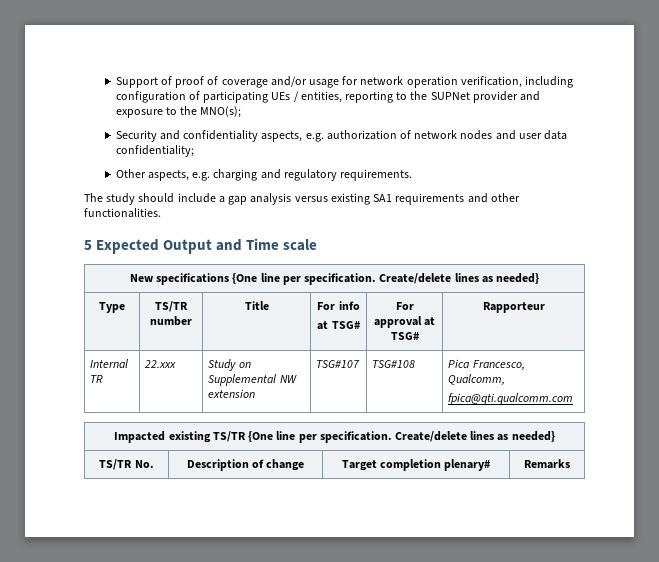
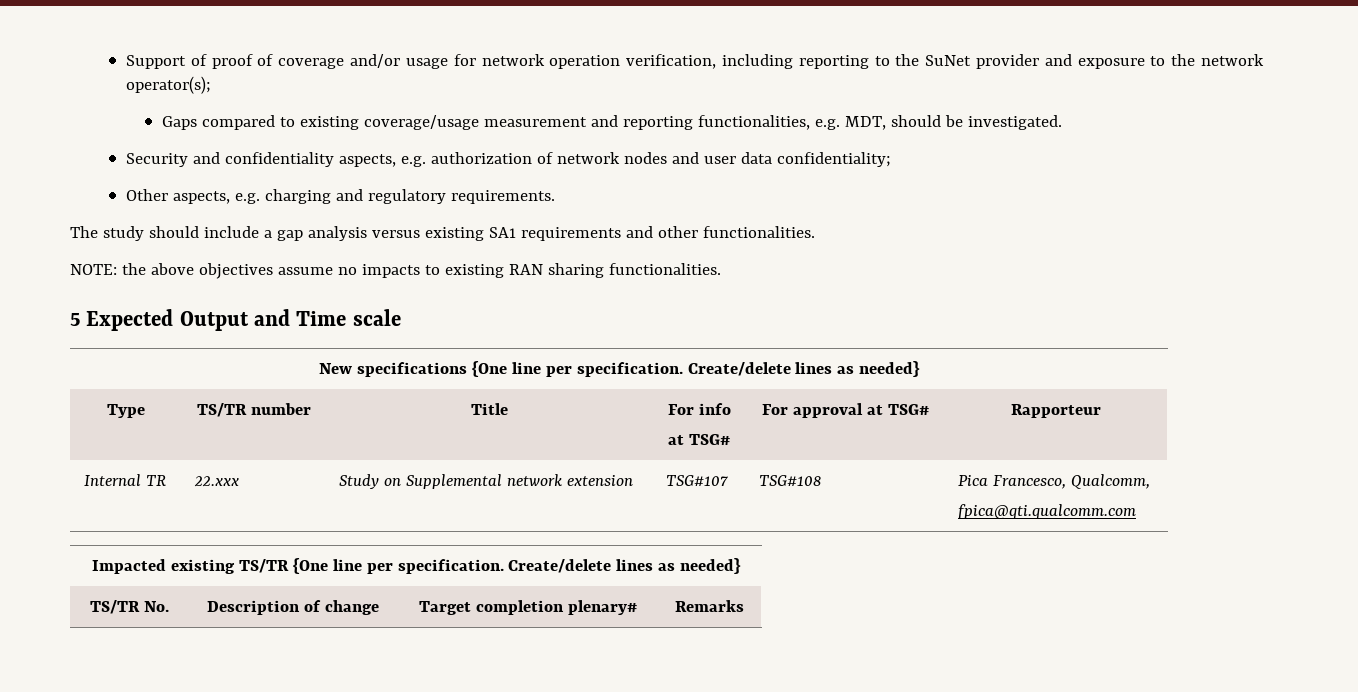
[115,91,342,103] configuration of participating UEs / entities, -> (793, 61) none
[430,92,470,100] SUPNet -> [925,55,972,66] SuNet
[200,106,242,118] MNO(s); -> [1200,54,1264,66] [126,76,212,94] [161,115,1062,130] network operator(s); // Gaps compared to existing coverage/usage measurement and reporting functionalities, e.g. MDT, should be investigated.
(161, 213) none -> [70,263,721,279] // NOTE: the above objectives assume no impacts to existing RAN sharing functionalities.
[279,375,297,383] NW -> [506,474,562,486] network

